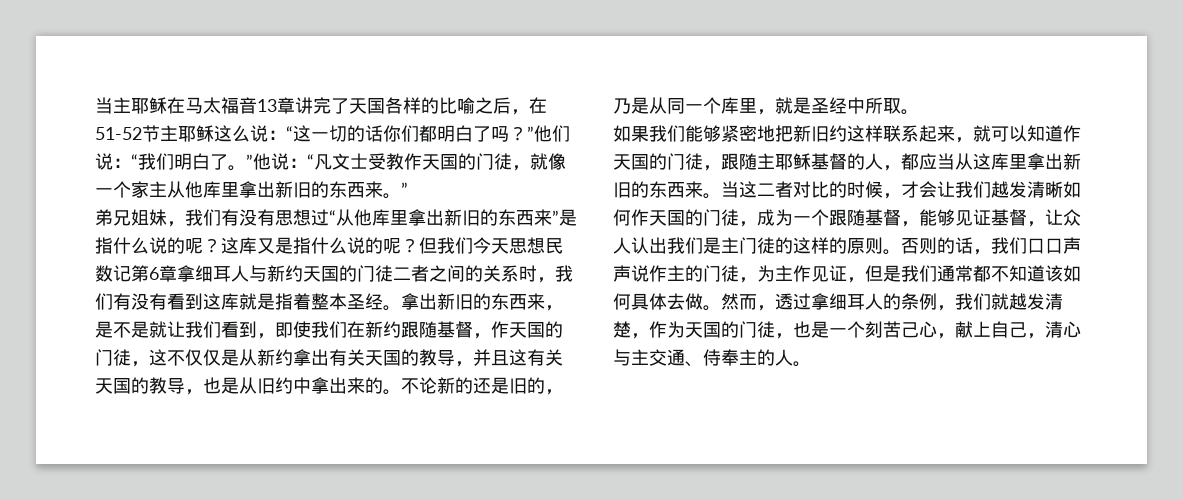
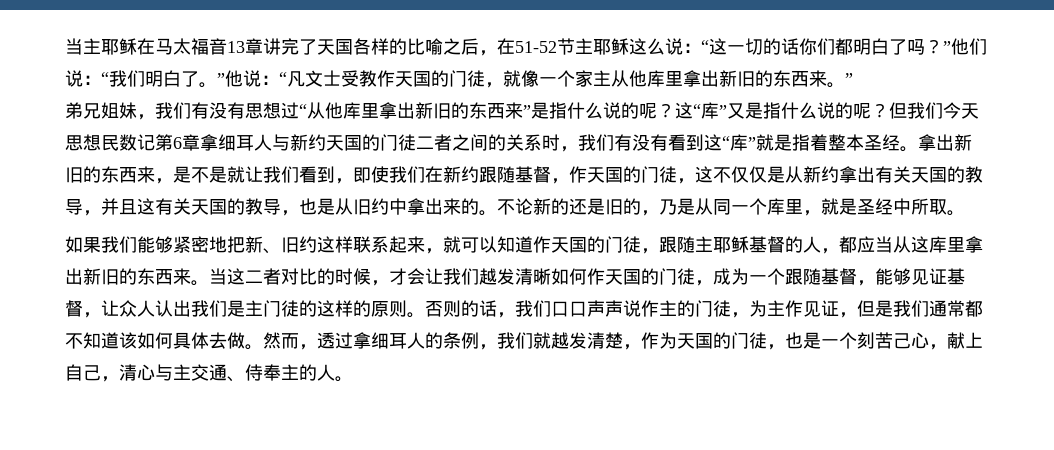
[239,237,257,254] 库 -> [693,102,727,119] “库”
[221,293,239,310] 库 -> [722,134,756,151] “库”
(811, 133) none -> [263,248,281,254] 、

